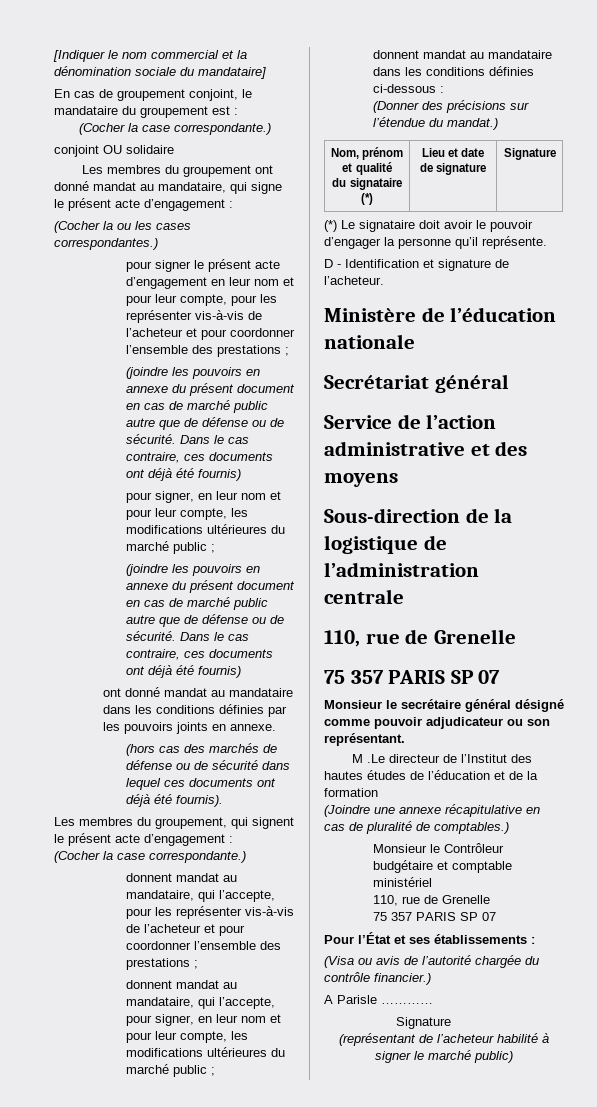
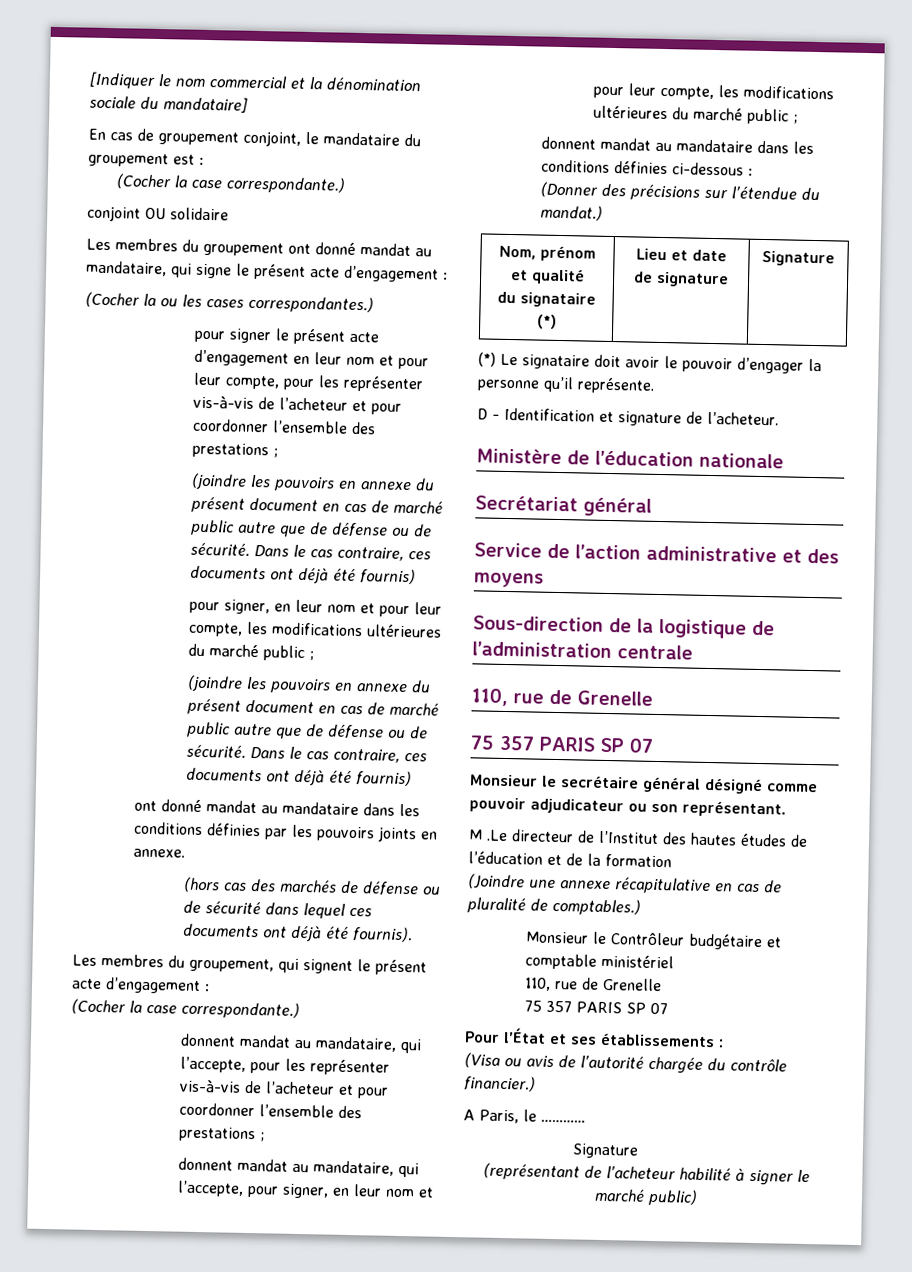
[337,995,377,1004] Parisle -> [479,1109,537,1124] Paris, le

